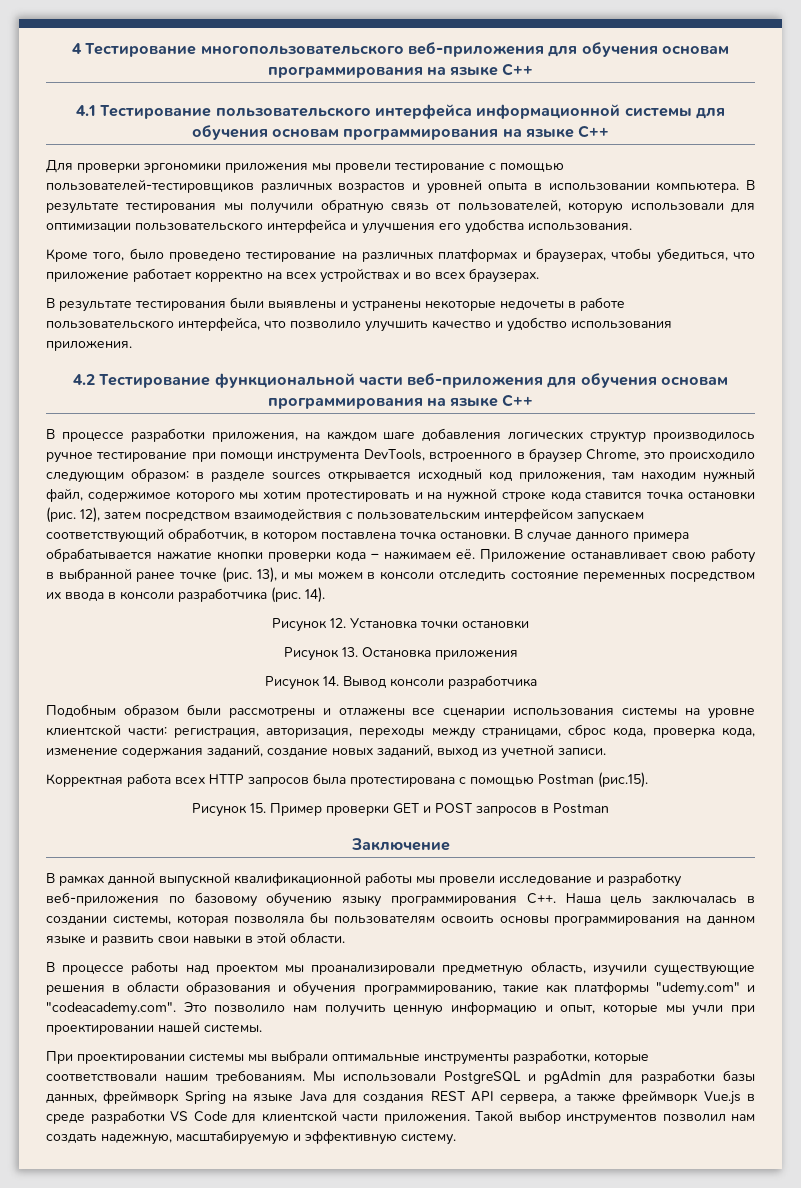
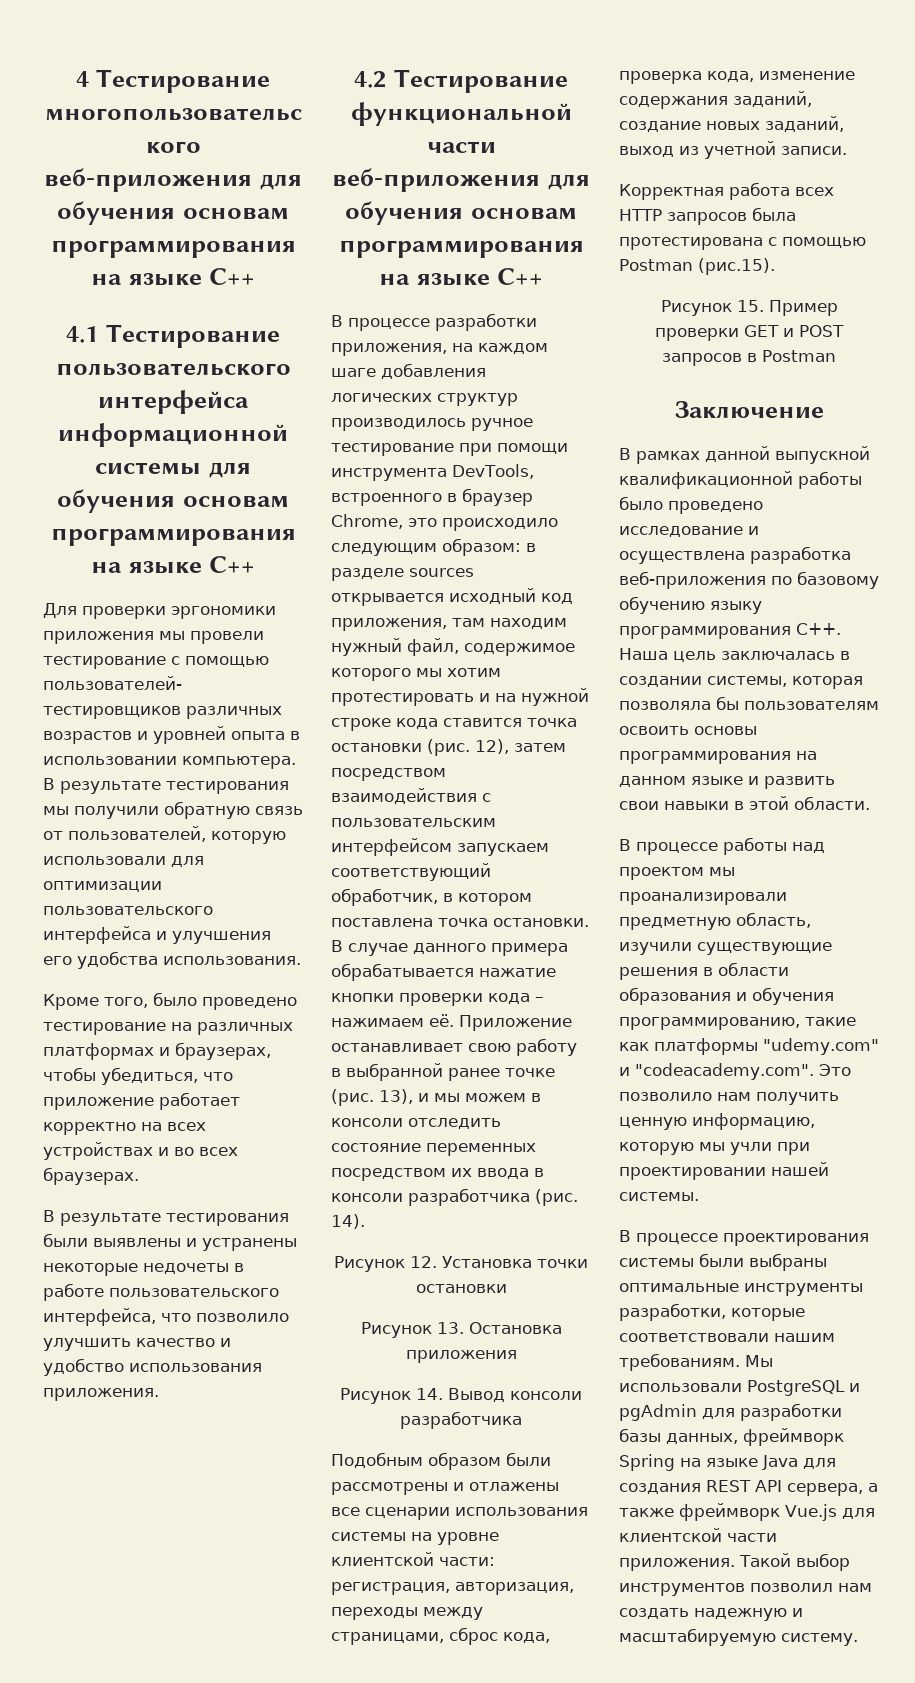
[416,872,682,887] мы провели исследование и разработку -> [619,496,763,514] [619,526,759,537] [619,546,851,564] было проведено исследование и осуществлена разработка
[451,1001,658,1015] информацию и опыт, которые -> [692,1113,815,1130] [619,1142,694,1155] информацию, которую
[46,1050,328,1064] При проектировании системы мы выбрали -> [619,1230,869,1246] [619,1253,827,1271] В процессе проектирования системы были выбраны
[747,1094,756,1101] [46,1110,227,1124] в среде разработки VS Code -> (837, 1512) none
[101,1130,397,1145] надежную, масштабируемую и эффективную -> [694,1608,803,1621] [619,1628,776,1646] надежную и масштабируемую

